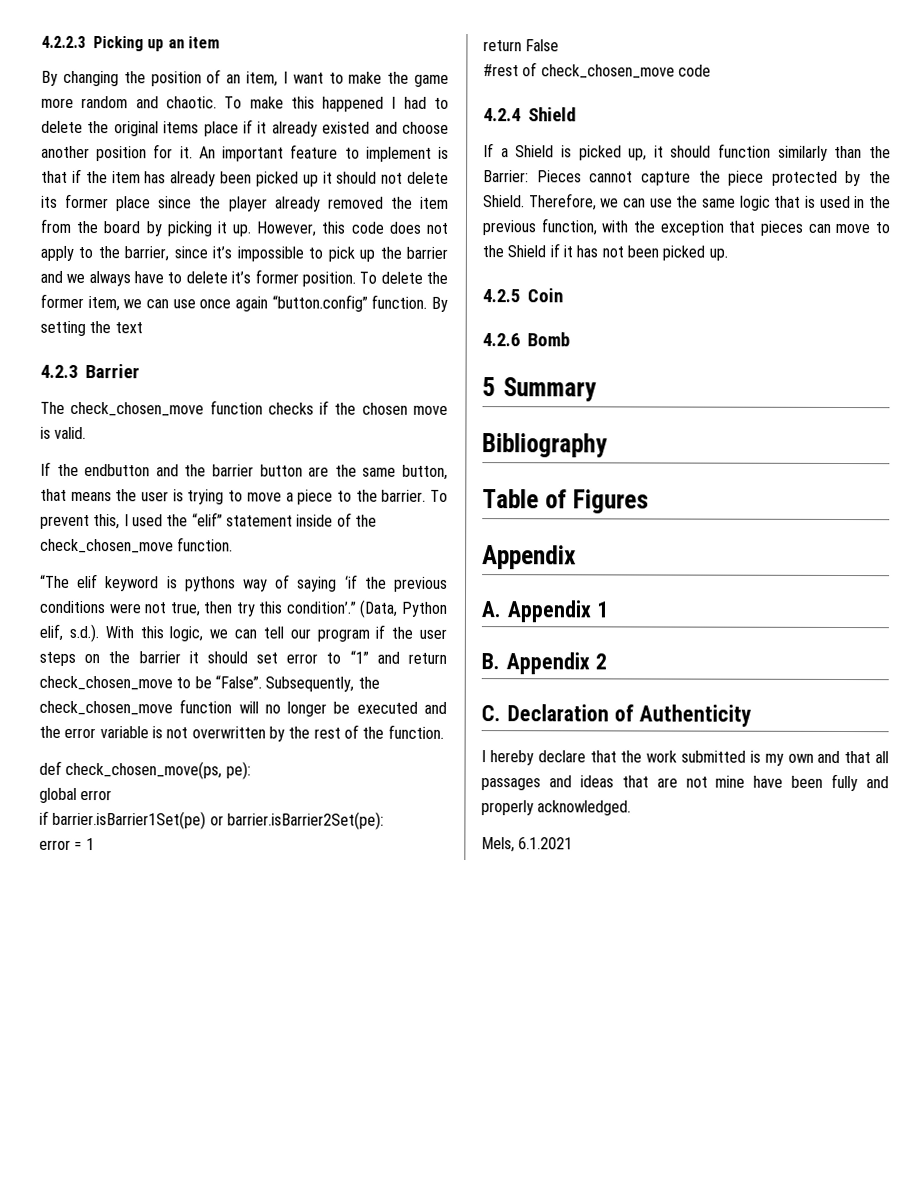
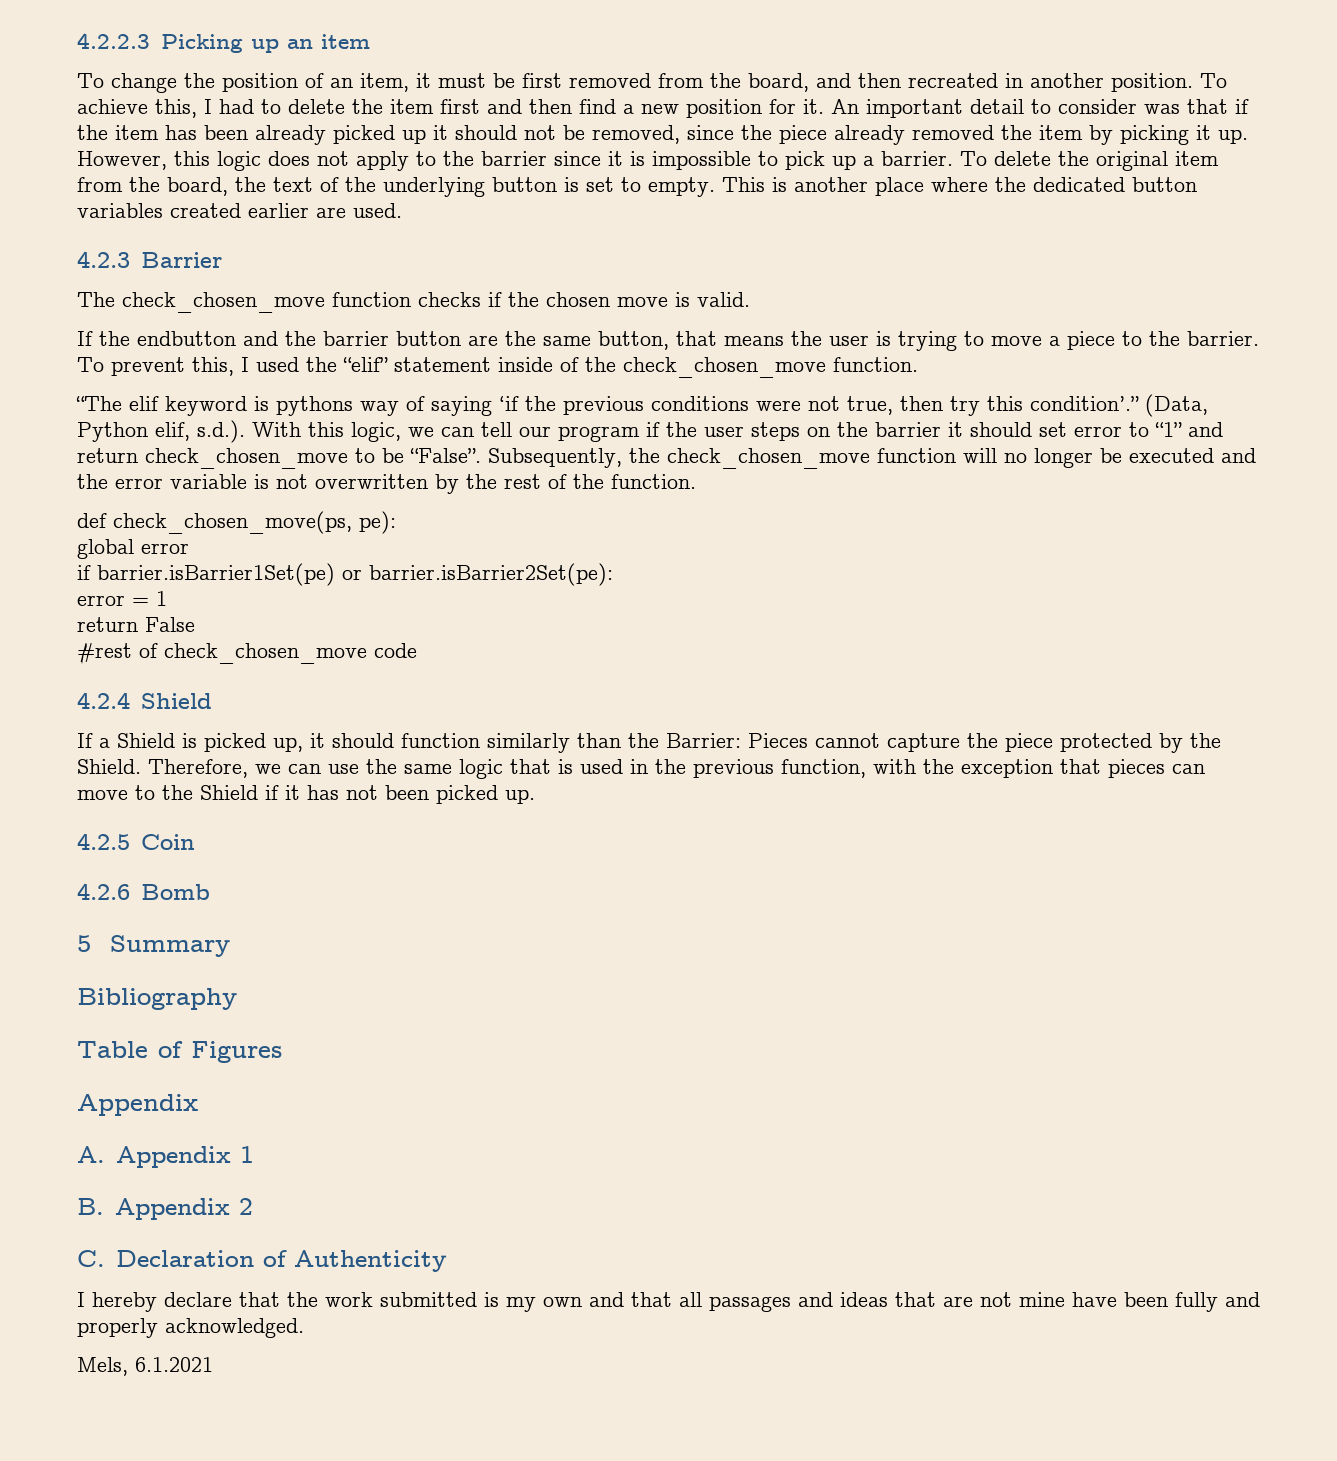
[41,70,119,87] By changing -> [77,73,177,93] To change
[282,71,449,87] [41,96,385,112] I want to make the game more random and chaotic. To make this happened -> [416,73,1227,92] [77,99,197,118] it must be first removed from the board, and then recreated in another position. To achieve this,
[113,119,449,137] [41,145,90,159] original items place if it already existed and choose another -> [390,99,679,114] item first and then find a new
[290,144,450,162] feature to implement is -> [970,99,1180,114] detail to consider was
[170,171,252,187] already been -> [204,125,326,145] been already
[406,171,449,184] [41,193,152,212] delete its former place -> [563,125,680,144] be removed,
[228,196,268,212] player -> [779,125,827,144] piece
[40,218,141,234] from the board -> (1083, 132) none
[350,221,384,234] code -> [217,151,261,171] logic
[124,246,448,262] [40,269,449,287] [40,293,448,312] [40,320,143,337] barrier, since it’s impossible to pick up the barrier and we always have to delete it’s former position. To delete the former item, we can use once again “button.config” function. By setting the text -> [481,151,1219,171] [77,177,1197,197] [77,203,402,218] barrier since it is impossible to pick up a barrier. To delete the original item from the board, the text of the underlying button is set to empty. This is another place where the dedicated button variables created earlier are used.

